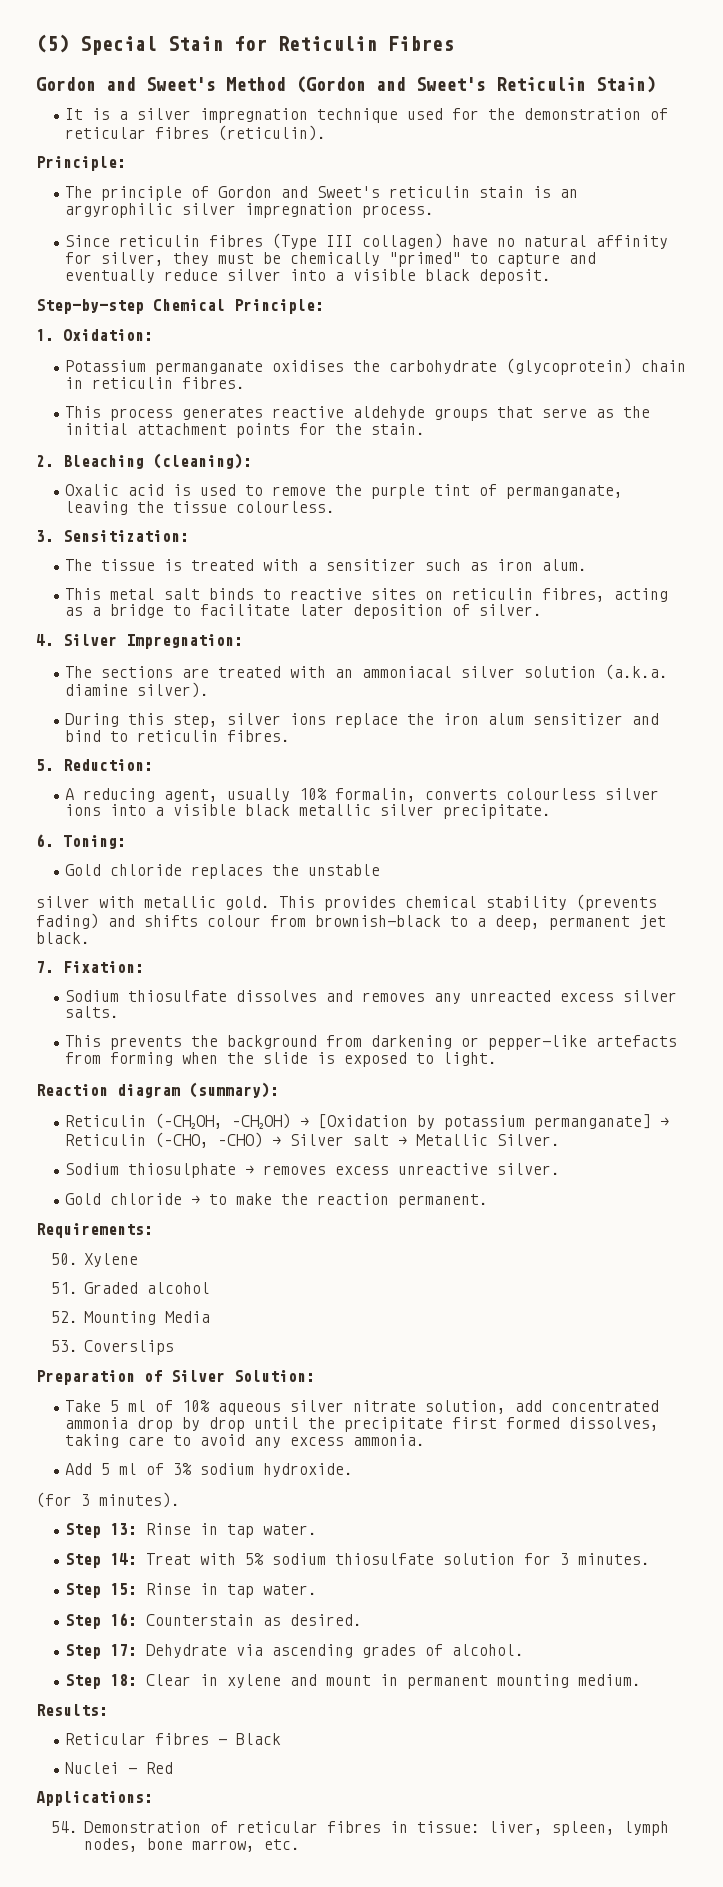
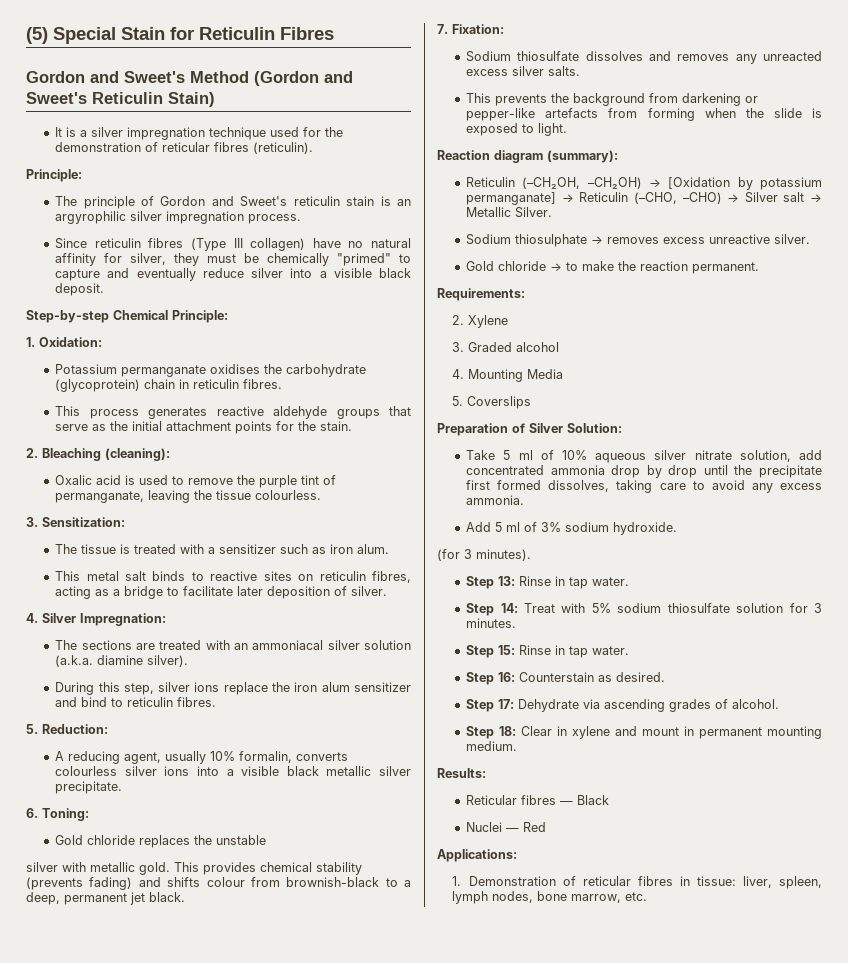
[50,1253,78,1265] 50. -> [452,315,465,325] 2.
[50,1282,78,1294] 51. -> [452,342,465,352] 3.
[50,1311,78,1323] 52. -> [452,369,465,379] 4.
[50,1340,78,1352] 53. -> [452,396,464,406] 5.
[50,1821,78,1833] 54. -> [452,876,462,886] 1.

